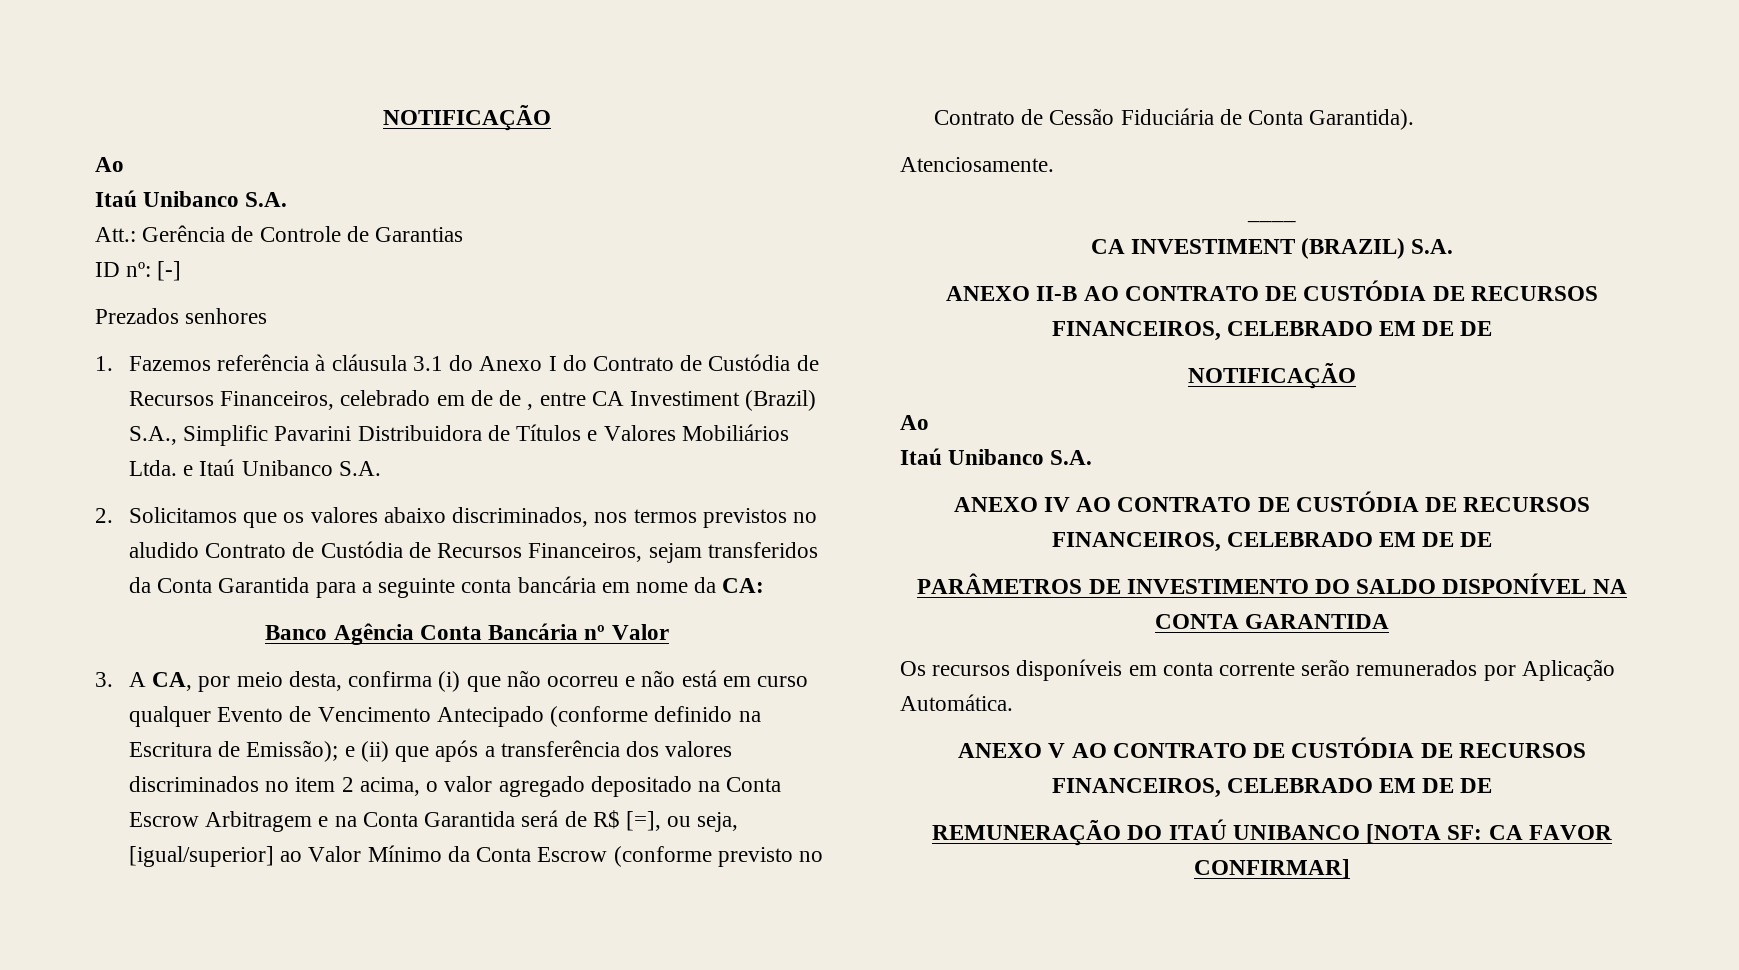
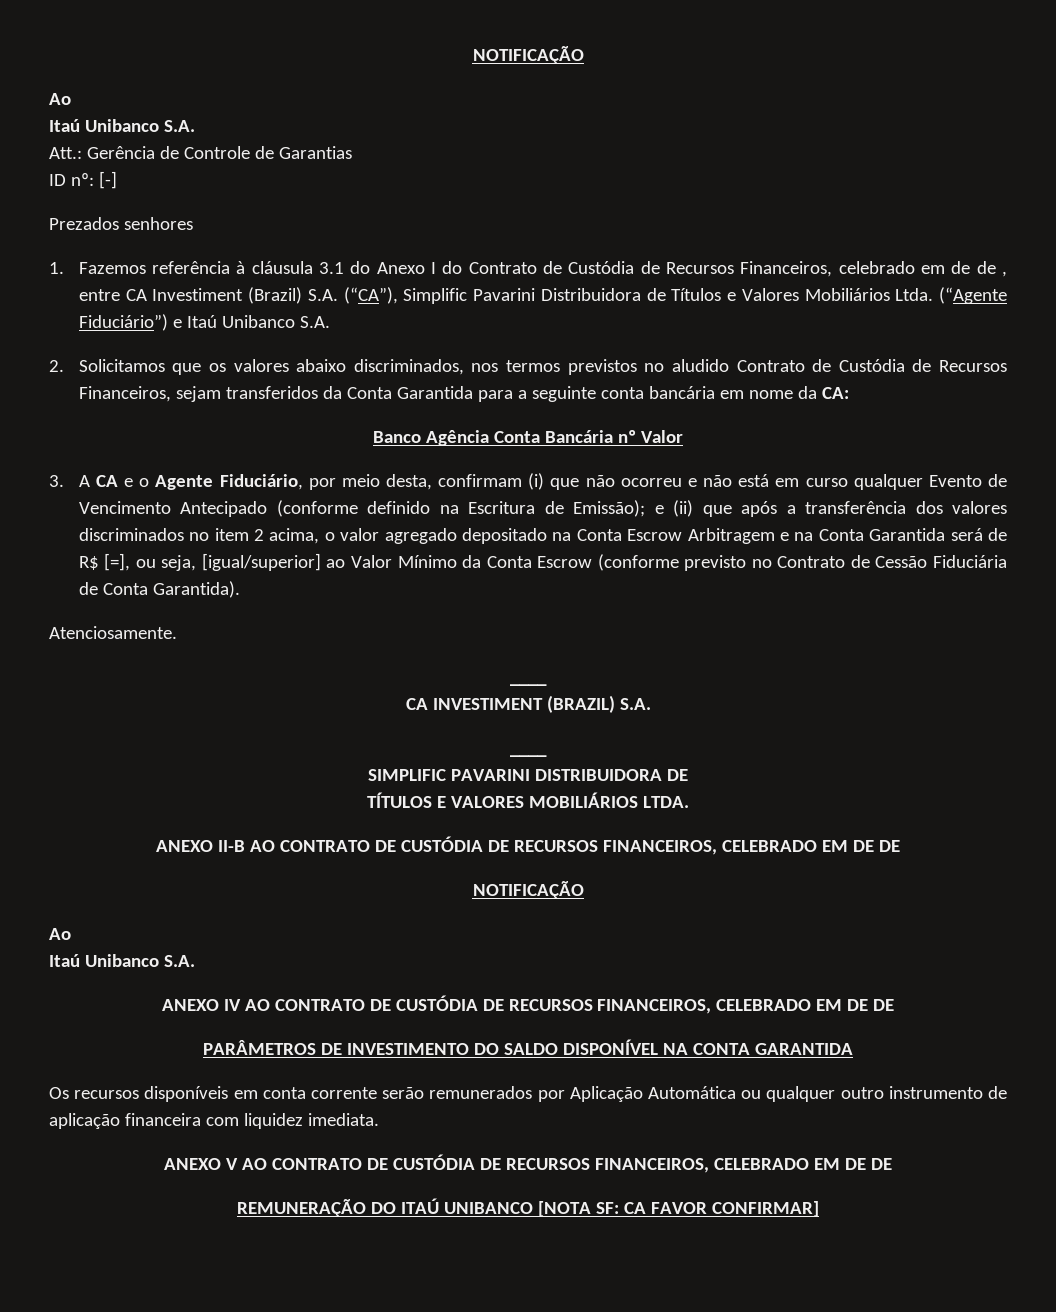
[129,426,178,445] S.A., -> [307,287,398,304] S.A. (“CA”),
(178, 468) none -> [938,287,1007,304] [78,314,168,331] (“Agente Fiduciário”)
[152,672,193,691] CA, -> [95,474,303,490] CA e o Agente Fiduciário,
[348,671,433,687] confirma -> [438,474,523,487] confirmam
(1454, 246) none -> [510,754,547,757] [368,769,688,781] [367,792,689,808] // ____ // SIMPLIFIC PAVARINI DISTRIBUIDORA DE // TÍTULOS E VALORES MOBILIÁRIOS LTDA.
[900,694,1013,711] Automática. -> [648,1086,1008,1102] [49,1113,379,1129] Automática ou qualquer outro instrumento de aplicação financeira com liquidez imediata.

